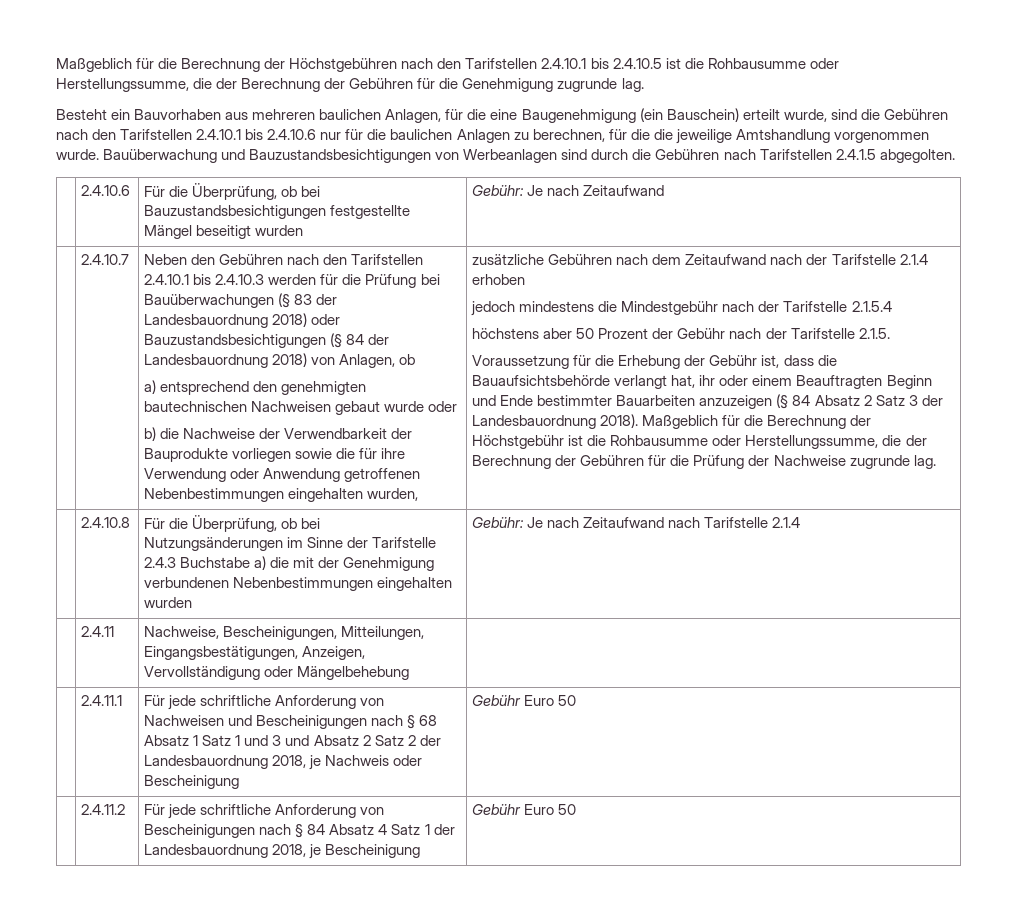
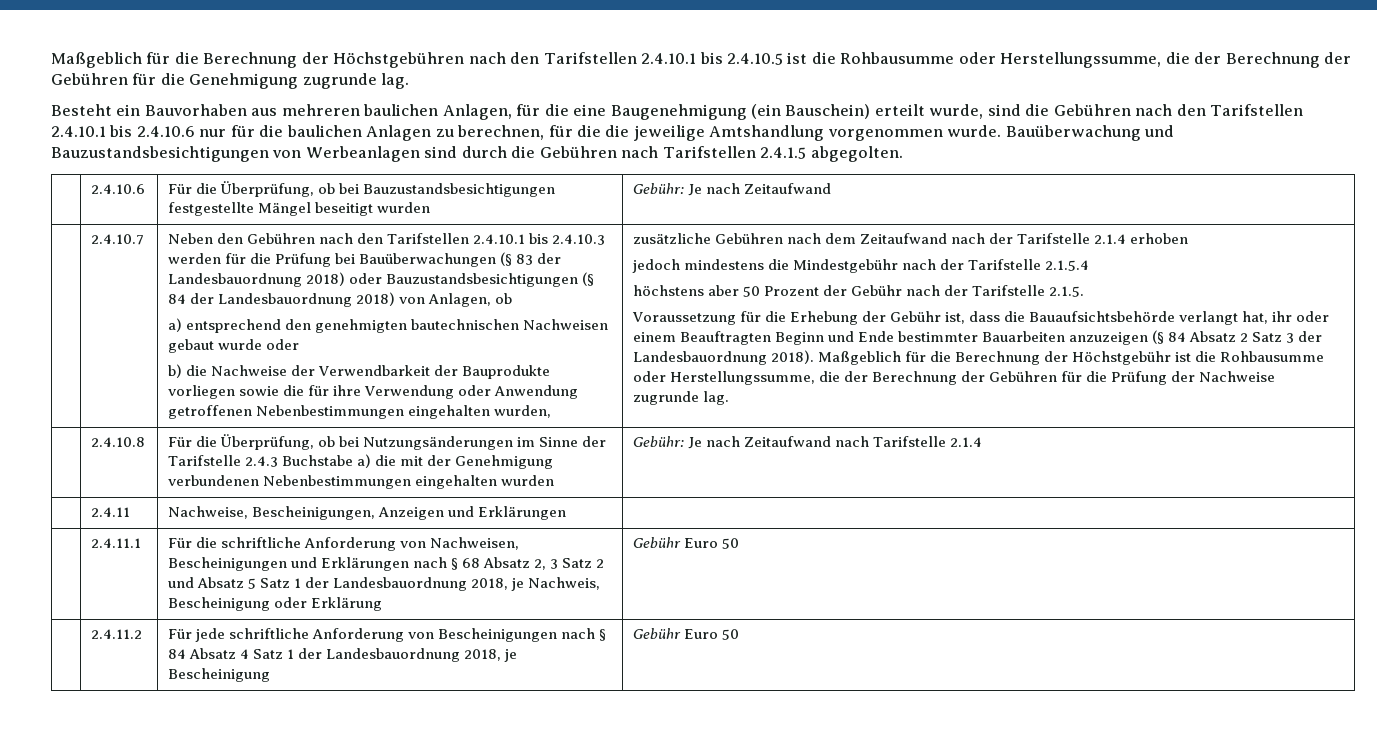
[341,626,425,640] [144,646,366,660] [144,666,410,680] Mitteilungen, Eingangsbestätigungen, Anzeigen, Vervollständigung oder Mängelbehebung -> [377,506,566,520] Anzeigen und Erklärungen
[168,695,385,710] [144,715,438,729] [144,735,441,746] [144,755,423,770] [144,775,240,789] jede schriftliche Anforderung von Nachweisen und Bescheinigungen nach § 68 Absatz 1 Satz 1 und 3 und Absatz 2 Satz 2 der Landesbauordnung 2018, je Nachweis oder Bescheinigung -> [195,537,520,551] [167,557,605,571] [167,577,601,591] [167,597,382,611] die schriftliche Anforderung von Nachweisen, Bescheinigungen und Erklärungen nach § 68 Absatz 2, 3 Satz 2 und Absatz 5 Satz 1 der Landesbauordnung 2018, je Nachweis, Bescheinigung oder Erklärung

